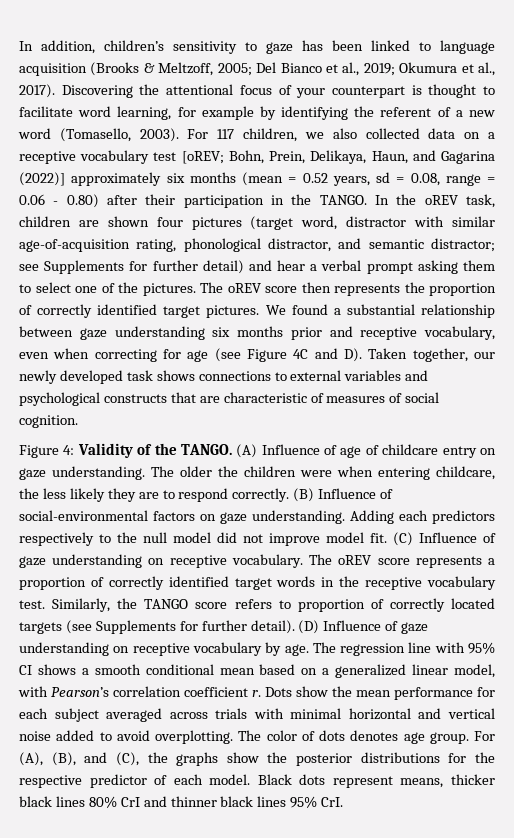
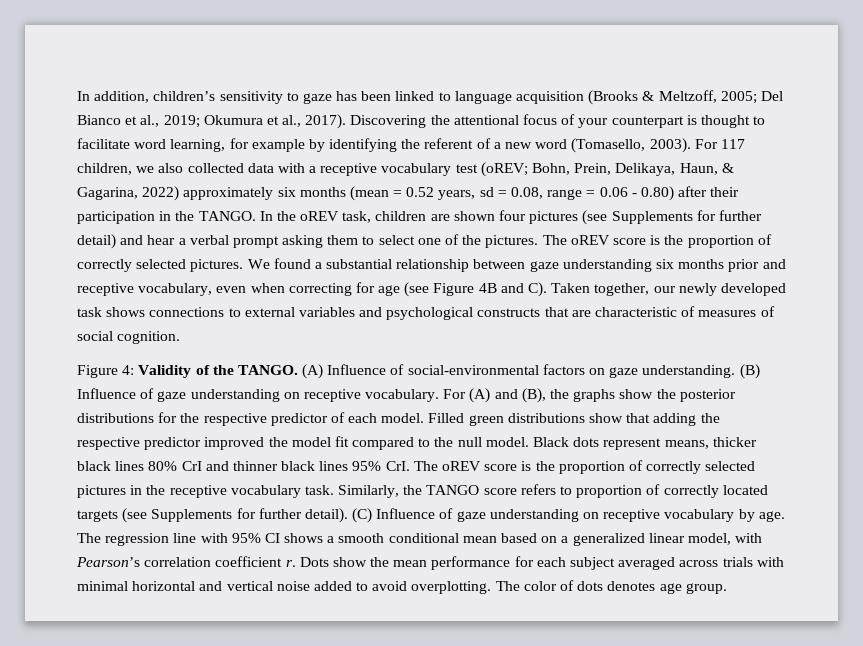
[464,132,481,139] on -> [277,163,305,173] with
[181,151,224,164] [oREV; -> [480,162,528,177] (oREV;
[412,150,496,164] [19,172,65,186] and Gagarina (2022)] -> [721,163,734,173] [77,186,180,201] & Gagarina, 2022)
[250,216,496,230] [19,238,495,252] [19,264,39,271] (target word, distractor with similar age-of-acquisition rating, phonological distractor, and semantic distractor; see -> [582,210,608,225] (see
[301,282,496,296] [19,304,201,318] then represents the proportion of correctly identified target -> [650,234,772,248] [77,259,187,272] is the proportion of correctly selected
[293,348,362,362] 4C and D). -> [478,282,548,297] 4B and C).
[340,444,496,458] [19,466,495,480] [19,488,394,502] age of childcare entry on gaze understanding. The older the children were when entering childcare, the less likely they are to respond correctly. (B) Influence of -> (405, 369) none
[350,510,495,524] [19,532,413,546] Adding each predictors respectively to the null model did not improve model fit. (C) -> [739,364,760,379] (B)
[309,554,496,568] [19,576,316,590] The oREV score represents a proportion of correctly identified target words -> [443,388,736,403] [77,412,720,426] [77,436,757,450] [77,460,756,474] [77,485,126,498] For (A) and (B), the graphs show the posterior distributions for the respective predictor of each model. Filled green distributions show that adding the respective predictor improved the model fit compared to the null model. Black dots represent means, thicker black lines 80% CrI and thinner black lines 95% CrI. The oREV score is the proportion of correctly selected pictures
[19,600,45,609] test. -> [304,485,334,495] task.
[298,620,320,634] (D) -> [352,508,373,523] (C)
[474,731,495,741] [19,752,495,766] [19,774,495,788] [19,796,344,808] For (A), (B), and (C), the graphs show the posterior distributions for the respective predictor of each model. Black dots represent means, thicker black lines 80% CrI and thinner black lines 95% CrI. -> (727, 588) none

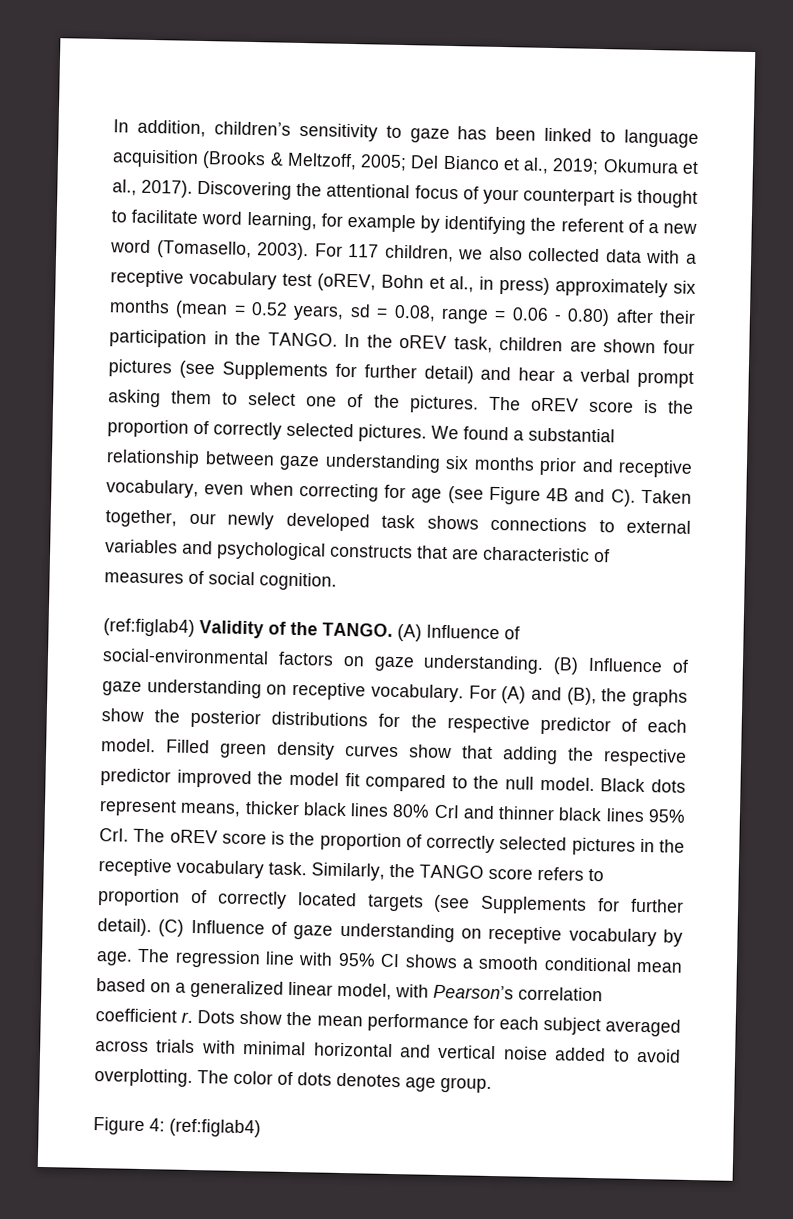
[480,162,734,177] [77,186,180,201] (oREV; Bohn, Prein, Delikaya, Haun, & Gagarina, 2022) -> [316,273,551,296] (oREV, Bohn et al., in press)
[77,365,135,378] Figure 4: -> [103,618,195,637] (ref:figlab4)
[507,413,585,423] distributions -> [276,741,399,760] density curves
(727, 588) none -> [93,1117,261,1138] // Figure 4: (ref:figlab4)

